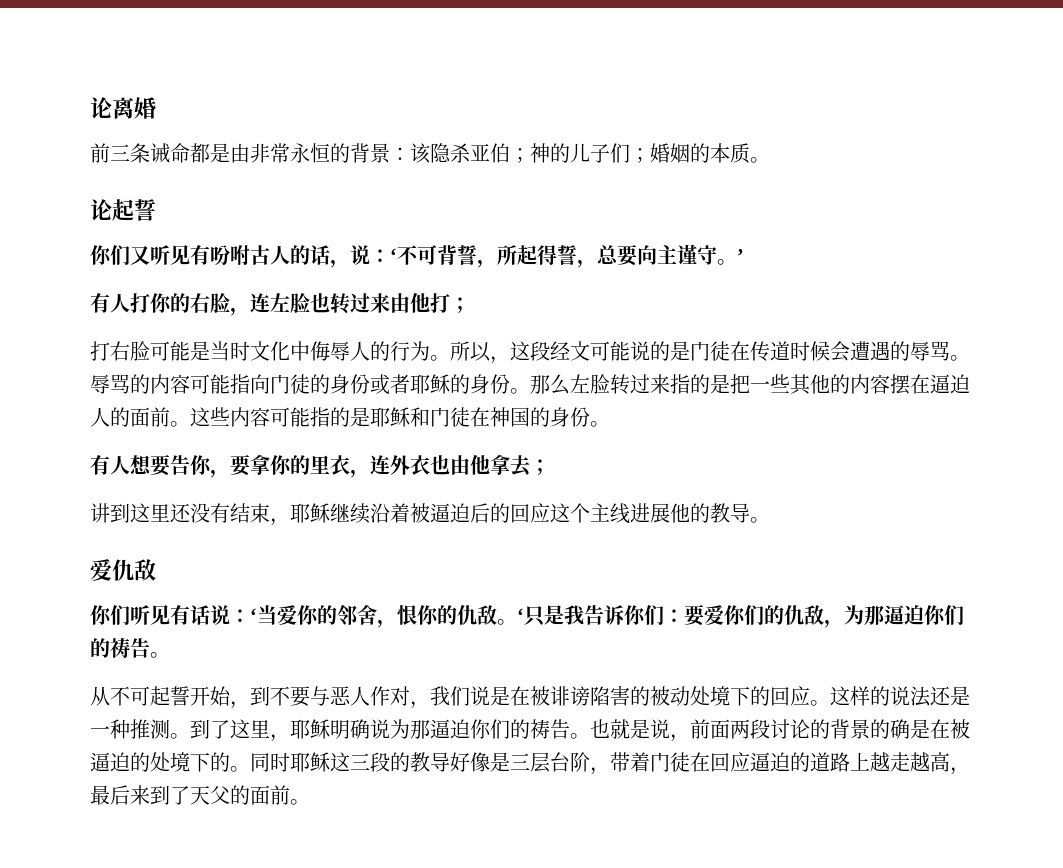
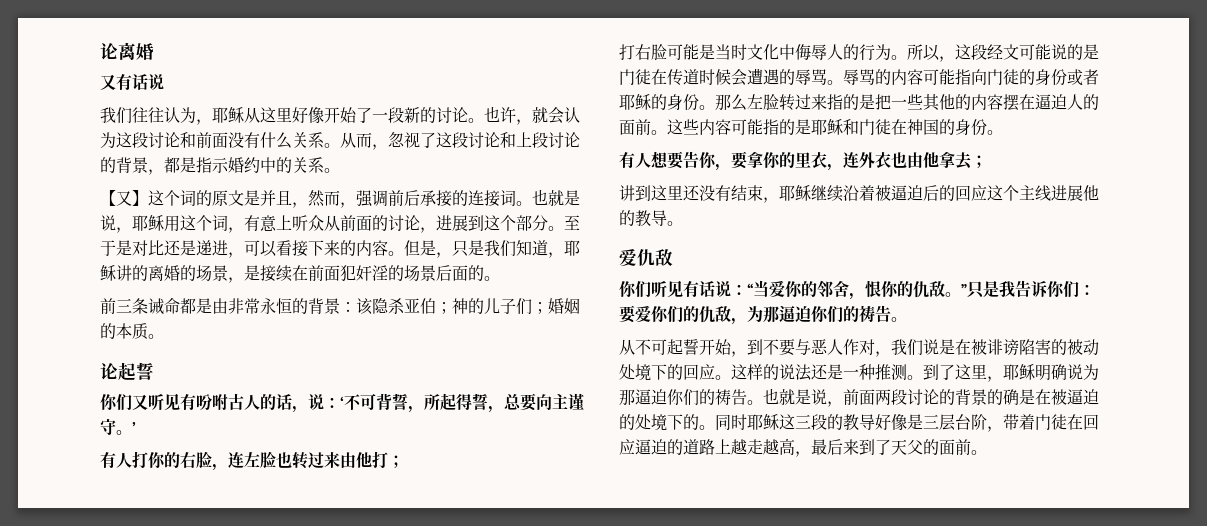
(156, 108) none -> [100,74,164,90] [100,106,580,125] [100,132,580,150] [100,157,340,175] [100,189,580,208] [100,215,580,233] [100,240,580,258] [100,265,500,283] // 又有话说 // 我们往往认为，耶稣从这里好像开始了一段新的讨论。也许，就会认为这段讨论和前面没有什么关系。从而，忽视了这段讨论和上段讨论的背景，都是指示婚约中的关系。 // 【又】这个词的原文是并且，然而，强调前后承接的连接词。也就是说，耶稣用这个词，有意上听众从前面的讨论，进展到这个部分。至于是对比还是递进，可以看接下来的内容。但是，只是我们知道，耶稣讲的离婚的场景，是接续在前面犯奸淫的场景后面的。
[250,608,257,623] ‘ -> [747,283,753,295] “
[517,608,524,623] ‘ -> [961,284,967,295] ”

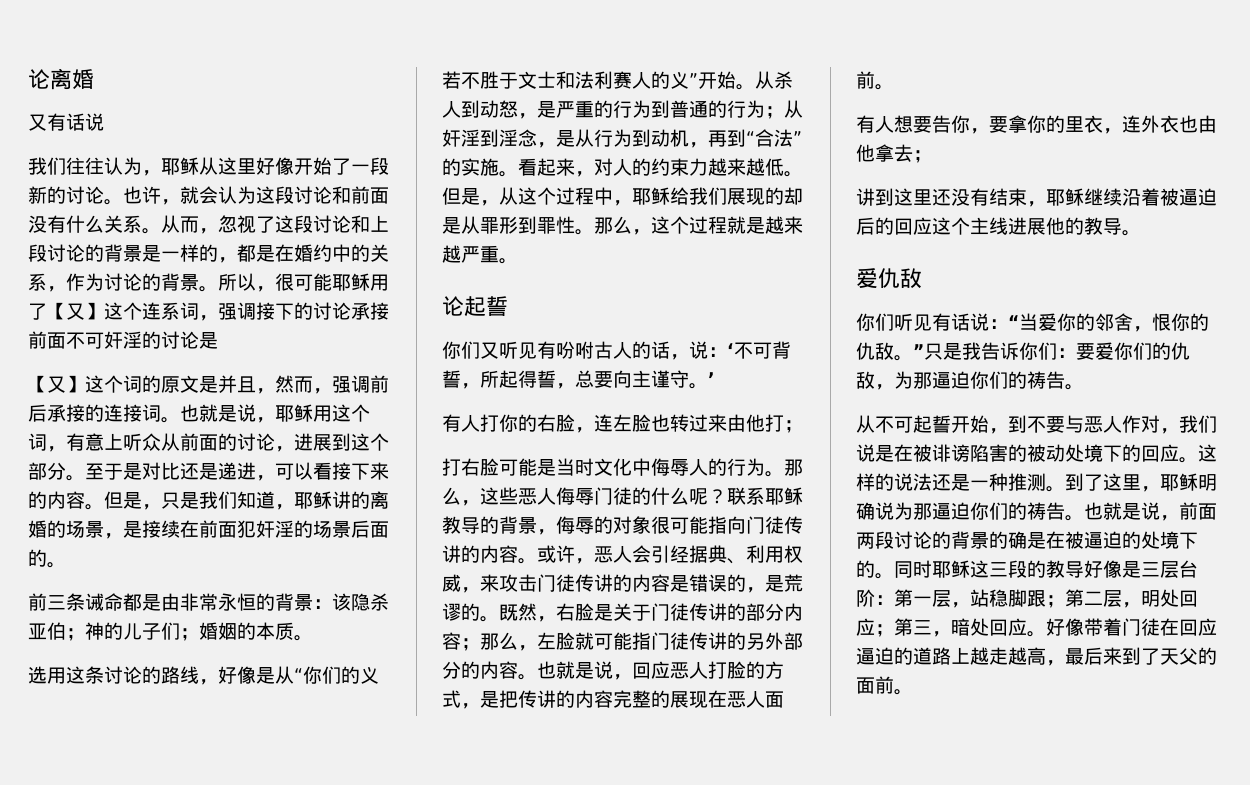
[148,157,340,175] ，都是指示婚约中的关系。 -> [142,244,389,263] [28,273,389,292] [28,302,389,321] [28,331,218,349] 是一样的，都是在婚约中的关系，作为讨论的背景。所以，很可能耶稣用了【又】这个连系词，强调接下的讨论承接前面不可奸淫的讨论是
(164, 336) none -> [28,666,379,685] [442,71,793,90] [442,100,803,119] [442,129,802,148] [442,158,803,177] [442,187,803,206] [442,216,803,235] [442,245,518,264] // 选用这条讨论的路线，好像是从“你们的义若不胜于文士和法利赛人的义”开始。从杀人到动怒，是严重的行为到普通的行为；从奸淫到淫念，是从行为到动机，再到“合法”的实施。看起来，对人的约束力越来越低。但是，从这个过程中，耶稣给我们展现的却是从罪形到罪性。那么，这个过程就是越来越严重。
[907,44,1099,62] [619,68,1099,86] [619,94,1099,111] [619,119,987,136] 所以，这段经文可能说的是门徒在传道时候会遭遇的辱骂。辱骂的内容可能指向门徒的身份或者耶稣的身份。那么左脸转过来指的是把一些其他的内容摆在逼迫人的面前。这些内容可能指的是耶稣和门徒在神国的身份 -> [784,459,803,476] [442,487,803,506] [442,516,803,535] [442,545,803,564] [442,574,803,593] [442,603,803,622] [442,632,803,651] [442,661,784,680] [442,690,784,709] [856,71,875,89] 那么，这些恶人侮辱门徒的什么呢？联系耶稣教导的背景，侮辱的对象很可能指向门徒传讲的内容。或许，恶人会引经据典、利用权威，来攻击门徒传讲的内容是错误的，是荒谬的。既然，右脸是关于门徒传讲的部分内容；那么，左脸就可能指门徒传讲的另外部分的内容。也就是说，回应恶人打脸的方式，是把传讲的内容完整的展现在恶人面前
[987,426,1003,432] ， -> [875,589,1198,608] [856,618,1084,637] ：第一层，站稳脚跟；第二层，明处回应；第三，暗处回应。好像

